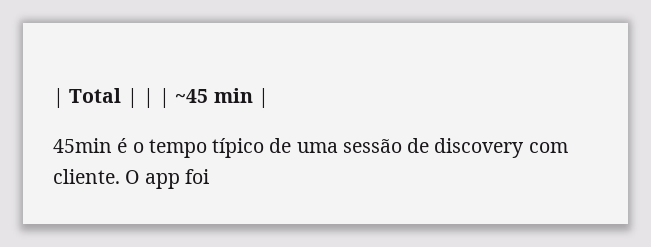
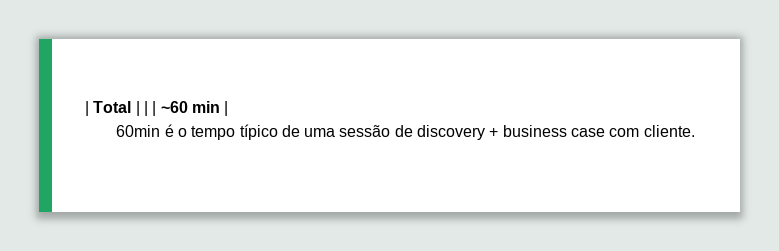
[175,89,209,103] ~45 -> [160,101,188,113] ~60
[53,138,112,153] 45min -> [116,125,161,137] 60min
[528,142,568,153] [53,169,209,189] com cliente. O app foi -> [489,125,695,137] + business case com cliente.

